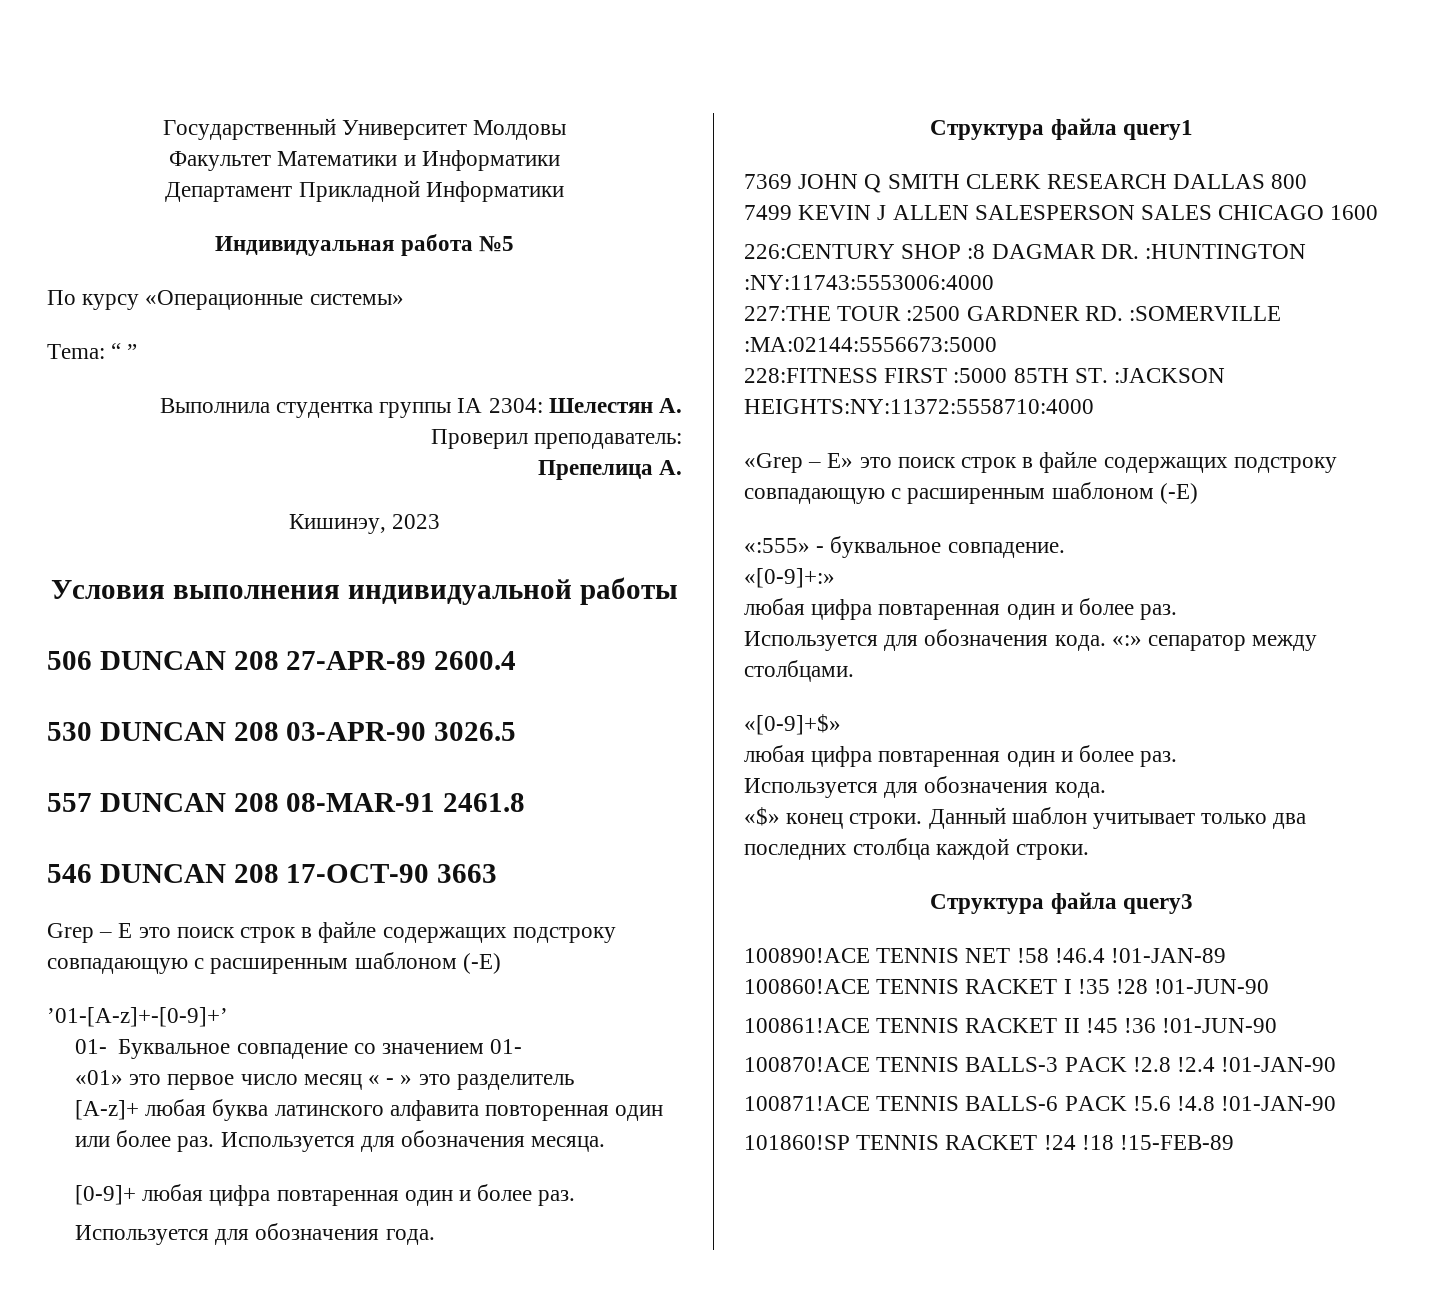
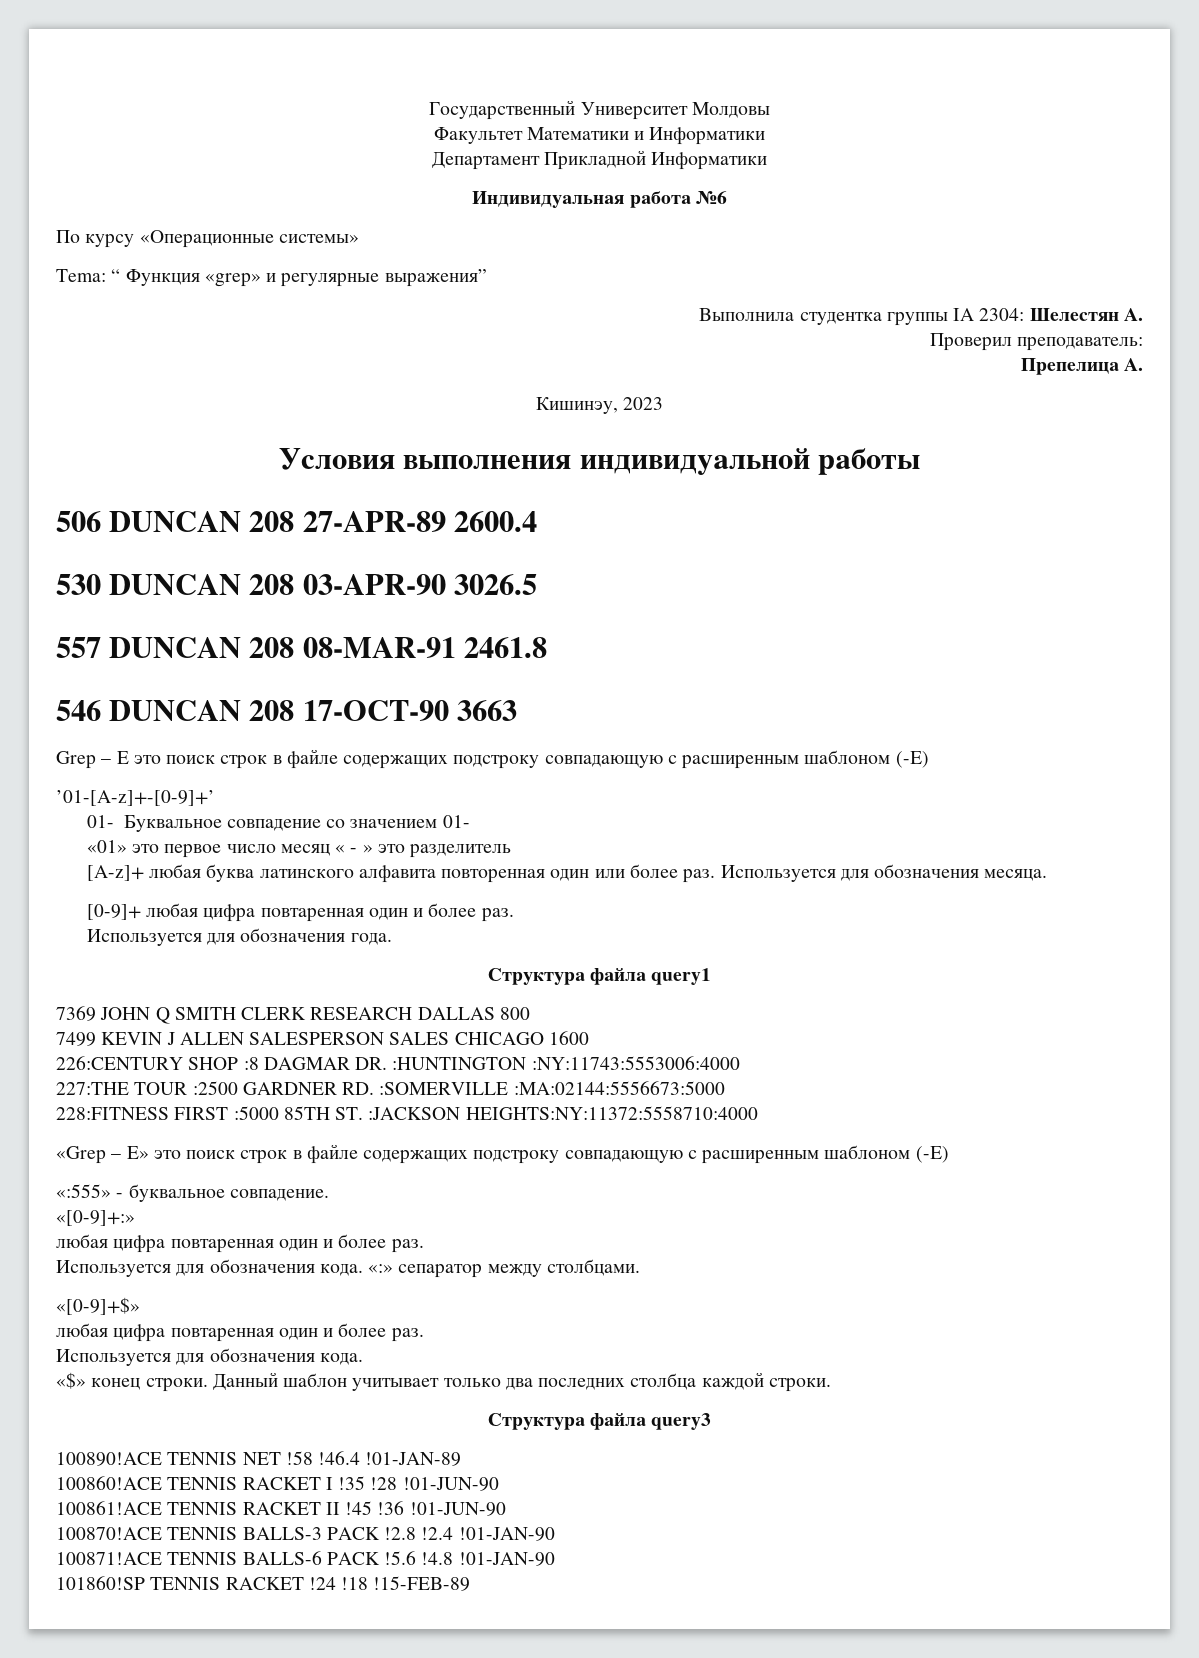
[478,236,514,252] №5 -> [695,191,727,204] №6
[127,344,138,359] ” -> [125,269,487,287] Функция «grep» и регулярные выражения”

